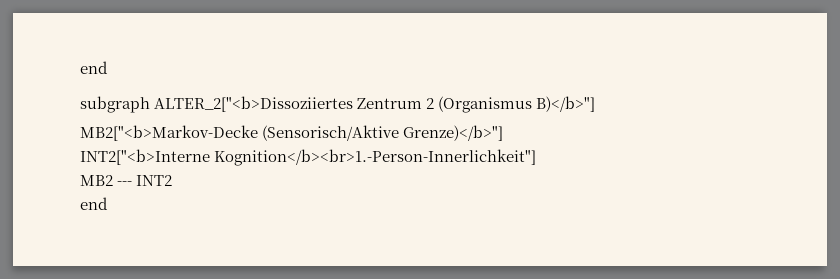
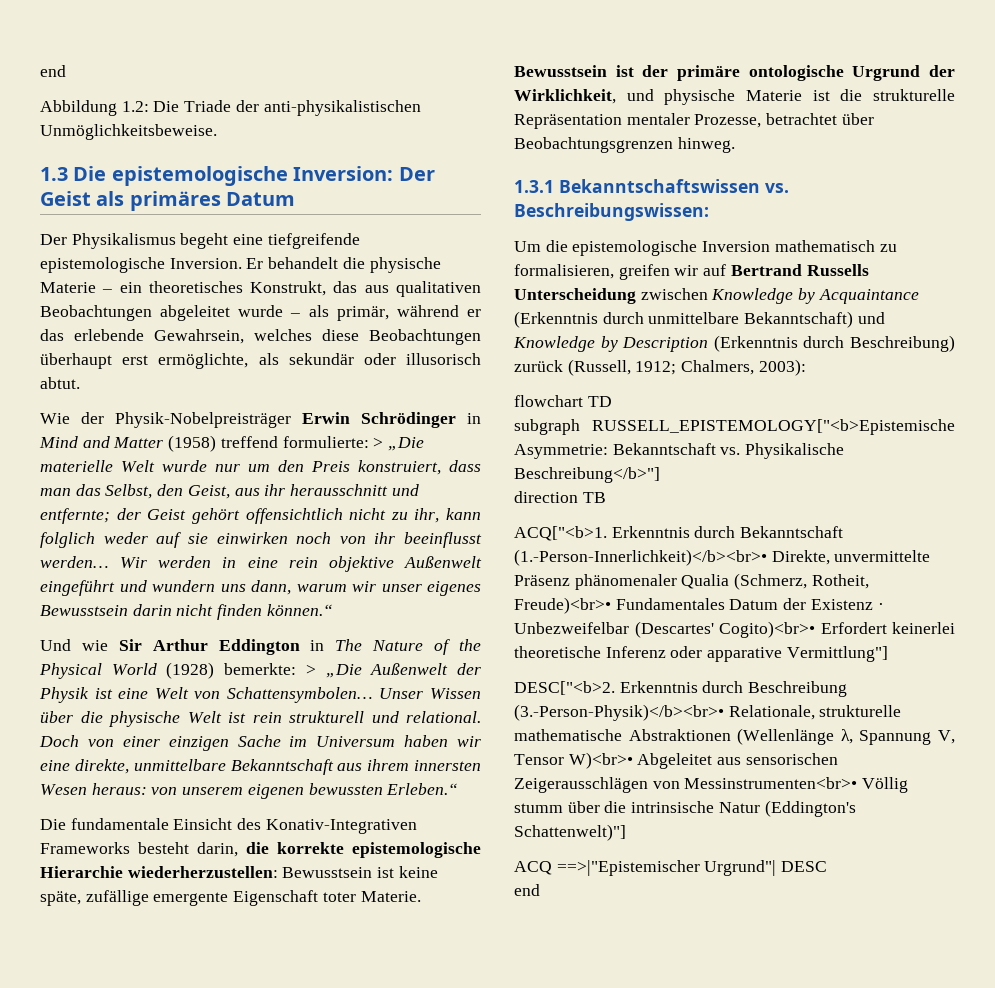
[80,96,596,113] [80,125,504,141] [80,149,537,166] [80,175,173,186] subgraph ALTER_2["<b>Dissoziiertes Zentrum 2 (Organismus B)</b>"] // MB2["<b>Markov-Decke (Sensorisch/Aktive Grenze)</b>"] // INT2["<b>Interne Kognition</b><br>1.-Person-Innerlichkeit"] // MB2 --- INT2 -> [40,100,421,116] [40,124,217,140] [40,166,435,186] [40,191,296,211] [40,233,360,249] [40,257,441,273] [40,281,481,297] [40,305,482,321] [40,329,481,345] [40,353,482,369] [40,377,80,389] [40,412,481,428] [39,435,425,452] [40,460,481,475] [40,484,419,499] [40,508,481,524] [40,532,482,548] [40,556,482,572] [40,580,481,596] [40,604,333,620] [40,639,482,655] [39,662,482,679] [39,687,481,703] [40,711,481,727] [39,735,481,751] [40,759,481,775] [40,783,459,799] [40,818,417,834] [40,842,481,858] [40,866,438,878] [40,890,421,906] [514,65,956,81] [514,89,955,105] [514,113,874,129] [514,137,735,153] [514,179,789,193] [514,203,709,221] [514,240,897,256] [514,264,869,280] [514,288,919,304] [514,311,885,328] [513,335,955,352] [514,359,806,376] [514,395,612,407] [514,419,955,435] [514,443,845,459] [514,467,660,483] [514,491,606,503] [514,526,844,541] [514,549,931,566] [514,573,869,590] [514,597,884,614] [514,621,955,638] [514,646,888,662] [514,681,848,697] [514,704,902,721] [514,728,955,745] [514,752,838,769] [514,777,909,793] [514,800,856,817] [514,824,626,841] [514,860,828,876] Abbildung 1.2: Die Triade der anti-physikalistischen Unmöglichkeitsbeweise. // 1.3 Die epistemologische Inversion: Der Geist als primäres Datum // Der Physikalismus begeht eine tiefgreifende epistemologische Inversion. Er behandelt die physische Materie – ein theoretisches Konstrukt, das aus qualitativen Beobachtungen abgeleitet wurde – als primär, während er das erlebende Gewahrsein, welches diese Beobachtungen überhaupt erst ermöglichte, als sekundär oder illusorisch abtut. // Wie der Physik-Nobelpreisträger Erwin Schrödinger in Mind and Matter (1958) treffend formulierte: > „Die materielle Welt wurde nur um den Preis konstruiert, dass man das Selbst, den Geist, aus ihr herausschnitt und entfernte; der Geist gehört offensichtlich nicht zu ihr, kann folglich weder auf sie einwirken noch von ihr beeinflusst werden… Wir werden in eine rein objektive Außenwelt eingeführt und wundern uns dann, warum wir unser eigenes Bewusstsein darin nicht finden können.“ // Und wie Sir Arthur Eddington in The Nature of the Physical World (1928) bemerkte: > „Die Außenwelt der Physik ist eine Welt von Schattensymbolen… Unser Wissen über die physische Welt ist rein strukturell und relational. Doch von einer einzigen Sache im Universum haben wir eine direkte, unmittelbare Bekanntschaft aus ihrem innersten Wesen heraus: von unserem eigenen bewussten Erleben.“ // Die fundamentale Einsicht des Konativ-Integrativen Frameworks besteht darin, die korrekte epistemologische Hierarchie wiederherzustellen: Bewusstsein ist keine späte, zufällige emergente Eigenschaft toter Materie. Bewusstsein ist der primäre ontologische Urgrund der Wirklichkeit, und physische Materie ist die strukturelle Repräsentation mentaler Prozesse, betrachtet über Beobachtungsgrenzen hinweg. // 1.3.1 Bekanntschaftswissen vs. Beschreibungswissen: // Um die epistemologische Inversion mathematisch zu formalisieren, greifen wir auf Bertrand Russells Unterscheidung zwischen Knowledge by Acquaintance (Erkenntnis durch unmittelbare Bekanntschaft) und Knowledge by Description (Erkenntnis durch Beschreibung) zurück (Russell, 1912; Chalmers, 2003): // flowchart TD // subgraph RUSSELL_EPISTEMOLOGY["<b>Epistemische Asymmetrie: Bekanntschaft vs. Physikalische Beschreibung</b>"] // direction TB // ACQ["<b>1. Erkenntnis durch Bekanntschaft (1.-Person-Innerlichkeit)</b><br>• Direkte, unvermittelte Präsenz phänomenaler Qualia (Schmerz, Rotheit, Freude)<br>• Fundamentales Datum der Existenz · Unbezweifelbar (Descartes' Cogito)<br>• Erfordert keinerlei theoretische Inferenz oder apparative Vermittlung"] // DESC["<b>2. Erkenntnis durch Beschreibung (3.-Person-Physik)</b><br>• Relationale, strukturelle mathematische Abstraktionen (Wellenlänge λ, Spannung V, Tensor W)<br>• Abgeleitet aus sensorischen Zeigerausschlägen von Messinstrumenten<br>• Völlig stumm über die intrinsische Natur (Eddington's Schattenwelt)"] // ACQ ==>|"Epistemischer Urgrund"| DESC

